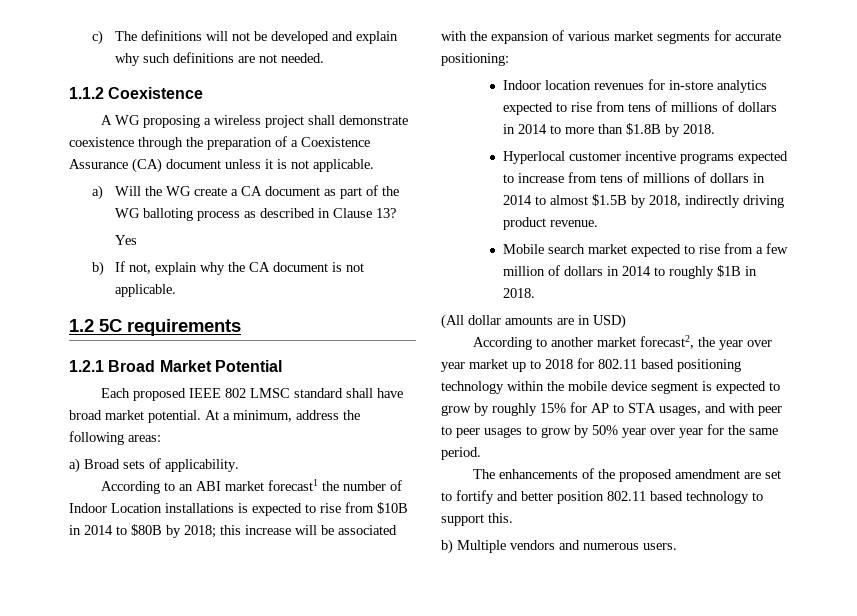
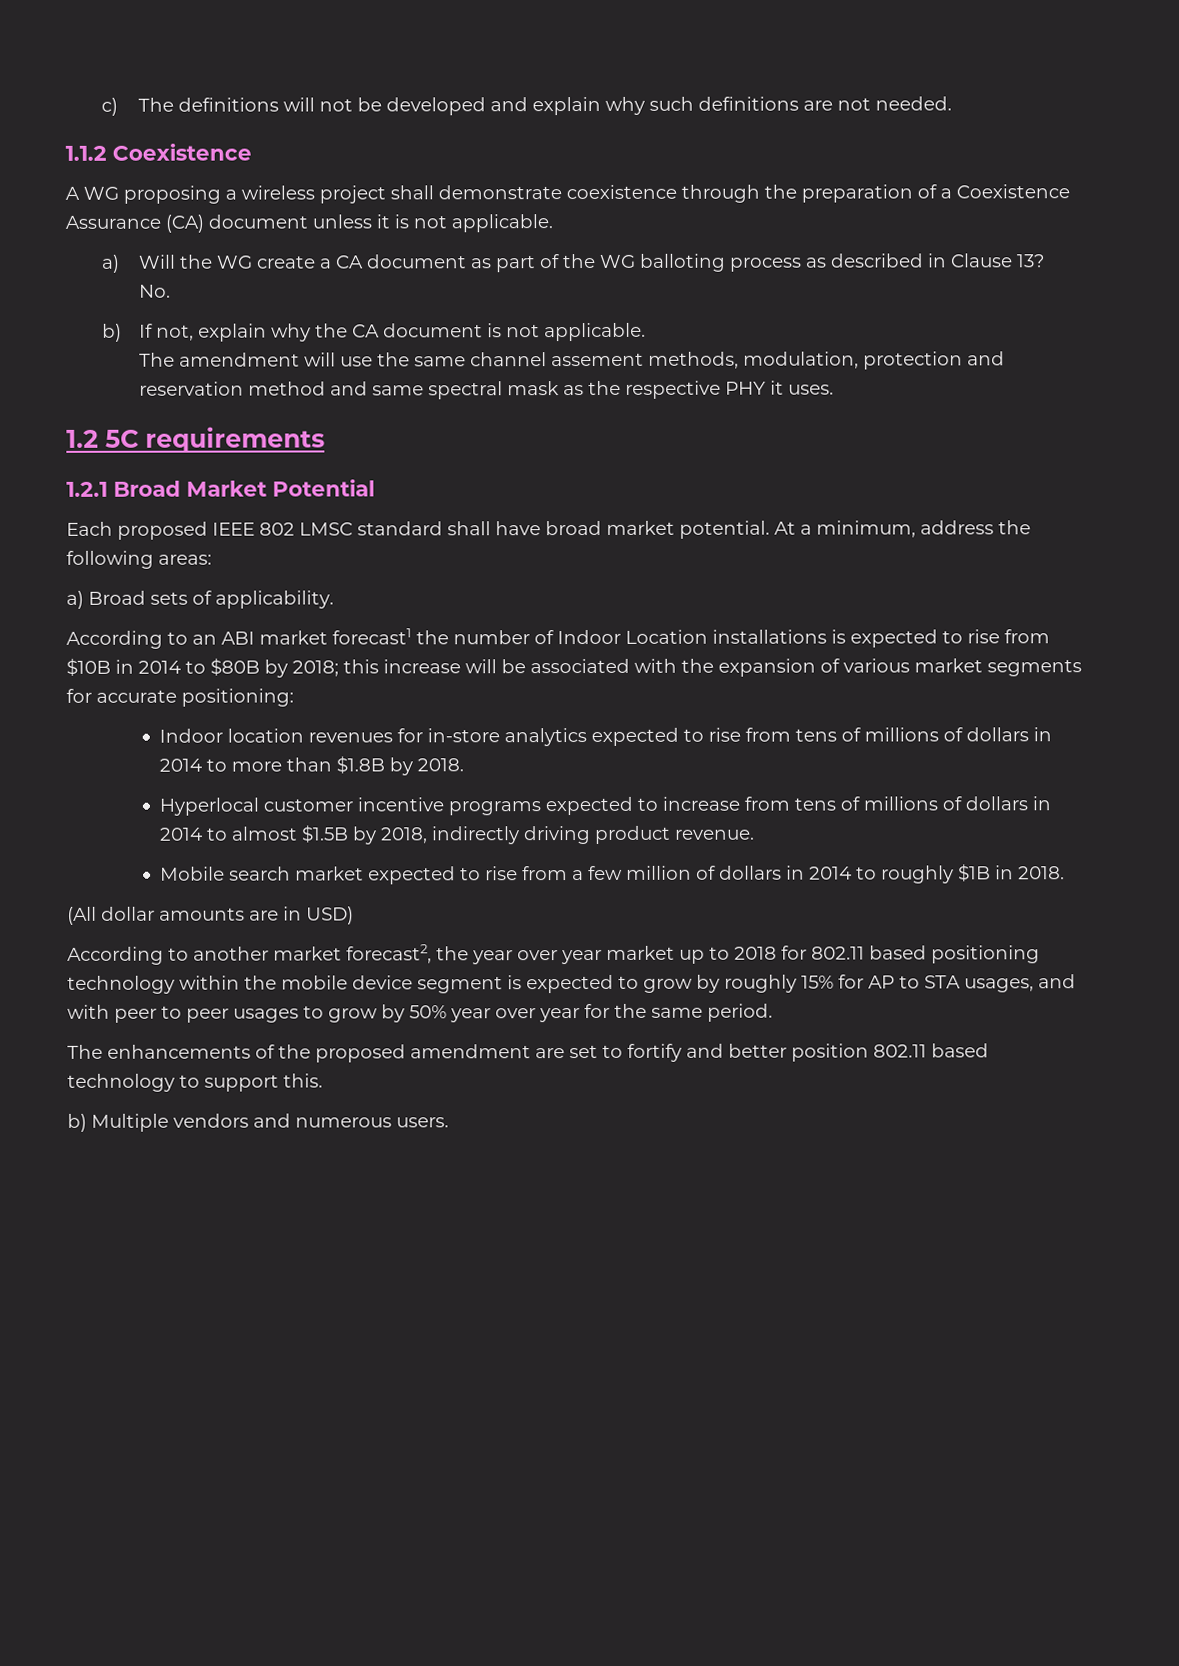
[115,235,138,245] Yes -> [138,284,171,298] No.
(177, 290) none -> [138,351,1005,370] [138,380,834,400] // The amendment will use the same channel assement methods, modulation, protection and reservation method and same spectral mask as the respective PHY it uses.

